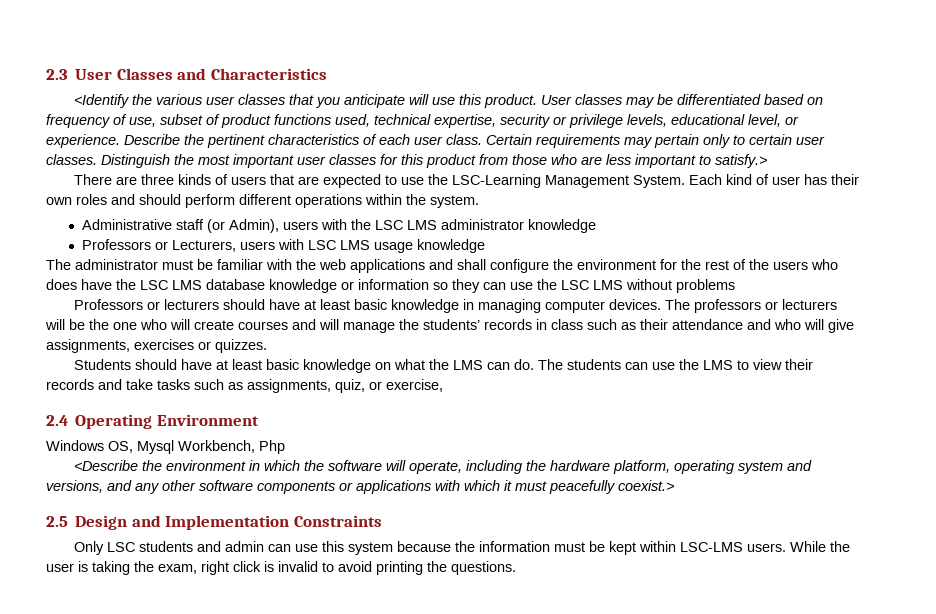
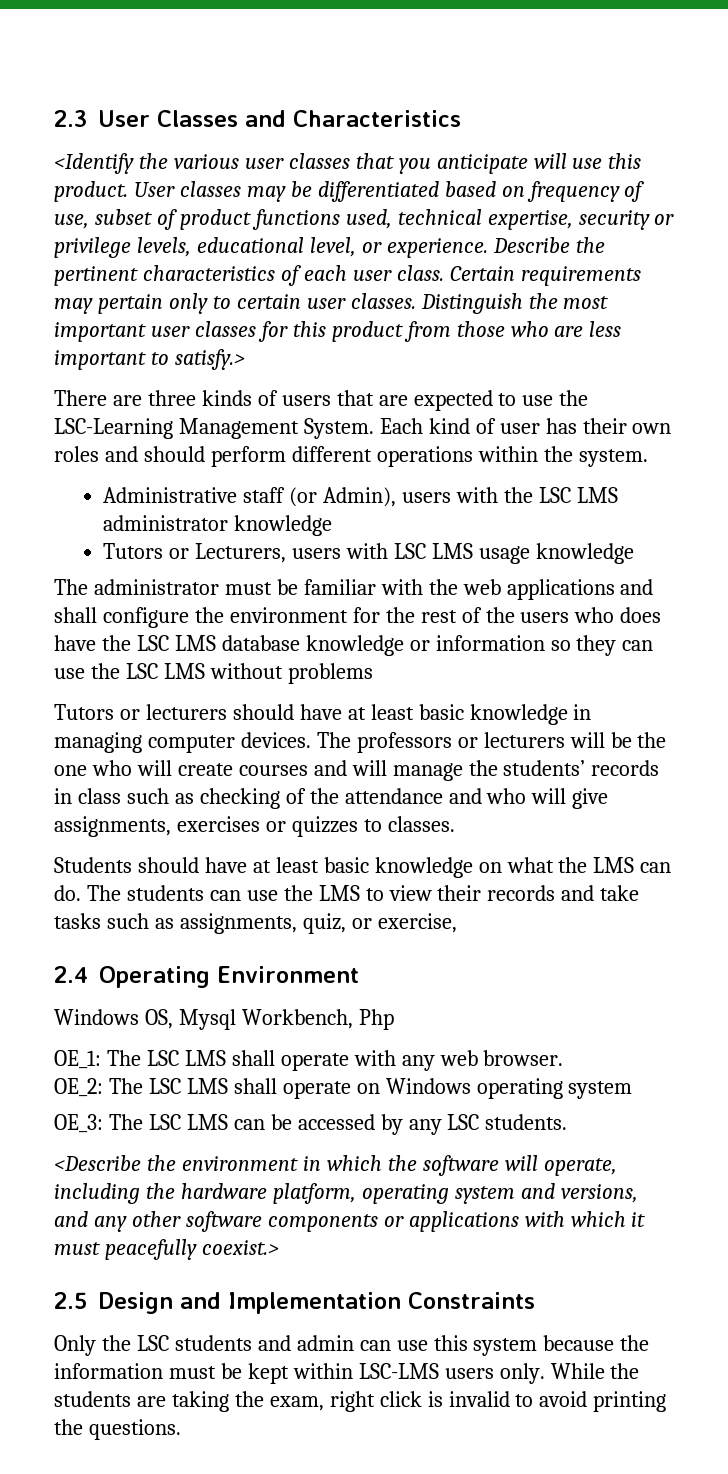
[81,239,151,250] Professors -> [103,543,164,559] Tutors
[73,299,143,310] Professors -> [54,704,114,720] Tutors
[640,319,668,330] their -> [199,788,339,809] checking of the
[215,339,267,353] quizzes. -> [291,816,455,837] quizzes to classes.
(285, 447) none -> [54,1050,564,1071] [54,1078,633,1099] [54,1114,568,1135] // OE_1: The LSC LMS shall operate with any web browser. // OE_2: The LSC LMS shall operate on Windows operating system // OE_3: The LSC LMS can be accessed by any LSC students.
(104, 548) none -> [101,1335,131,1351] the
[746,541,850,552] [46,561,88,572] users. While the user is -> [444,1363,640,1384] [54,1391,166,1407] users only. While the students are

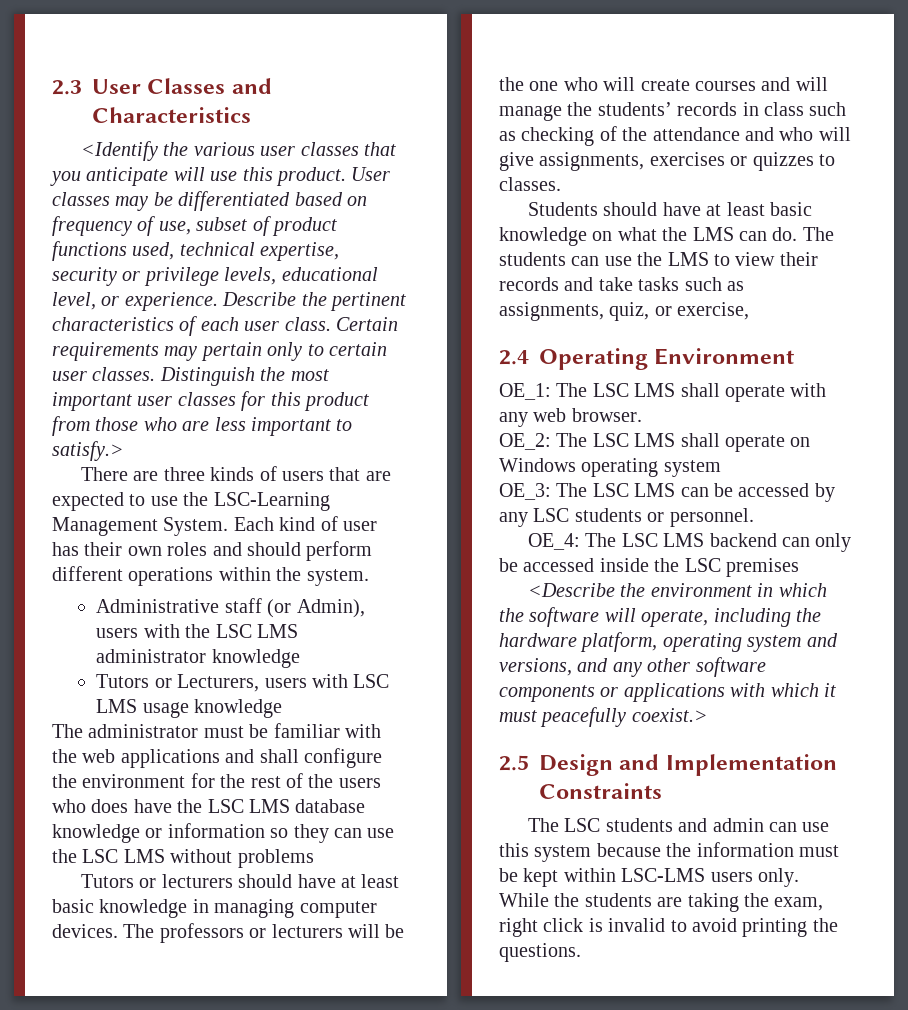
[54,1009,394,1030] // Windows OS, Mysql Workbench, Php -> (795, 356) none
[485,1114,568,1130] students. -> [574,508,754,527] [528,533,852,552] [499,558,799,577] students or personnel. // OE_4: The LSC LMS backend can only be accessed inside the LSC premises
[54,1335,131,1356] Only the -> [528,818,560,832] The

